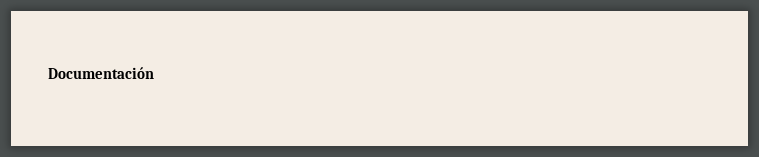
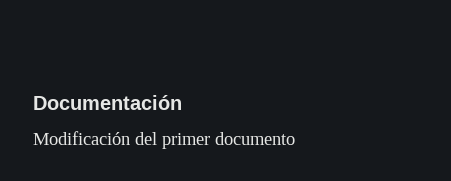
(154, 73) none -> [33,131,295,149] // Modificación del primer documento

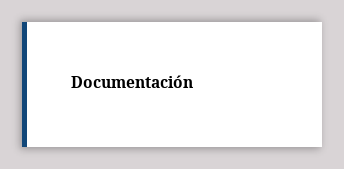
[33,131,295,149] // Modificación del primer documento -> (193, 81) none

